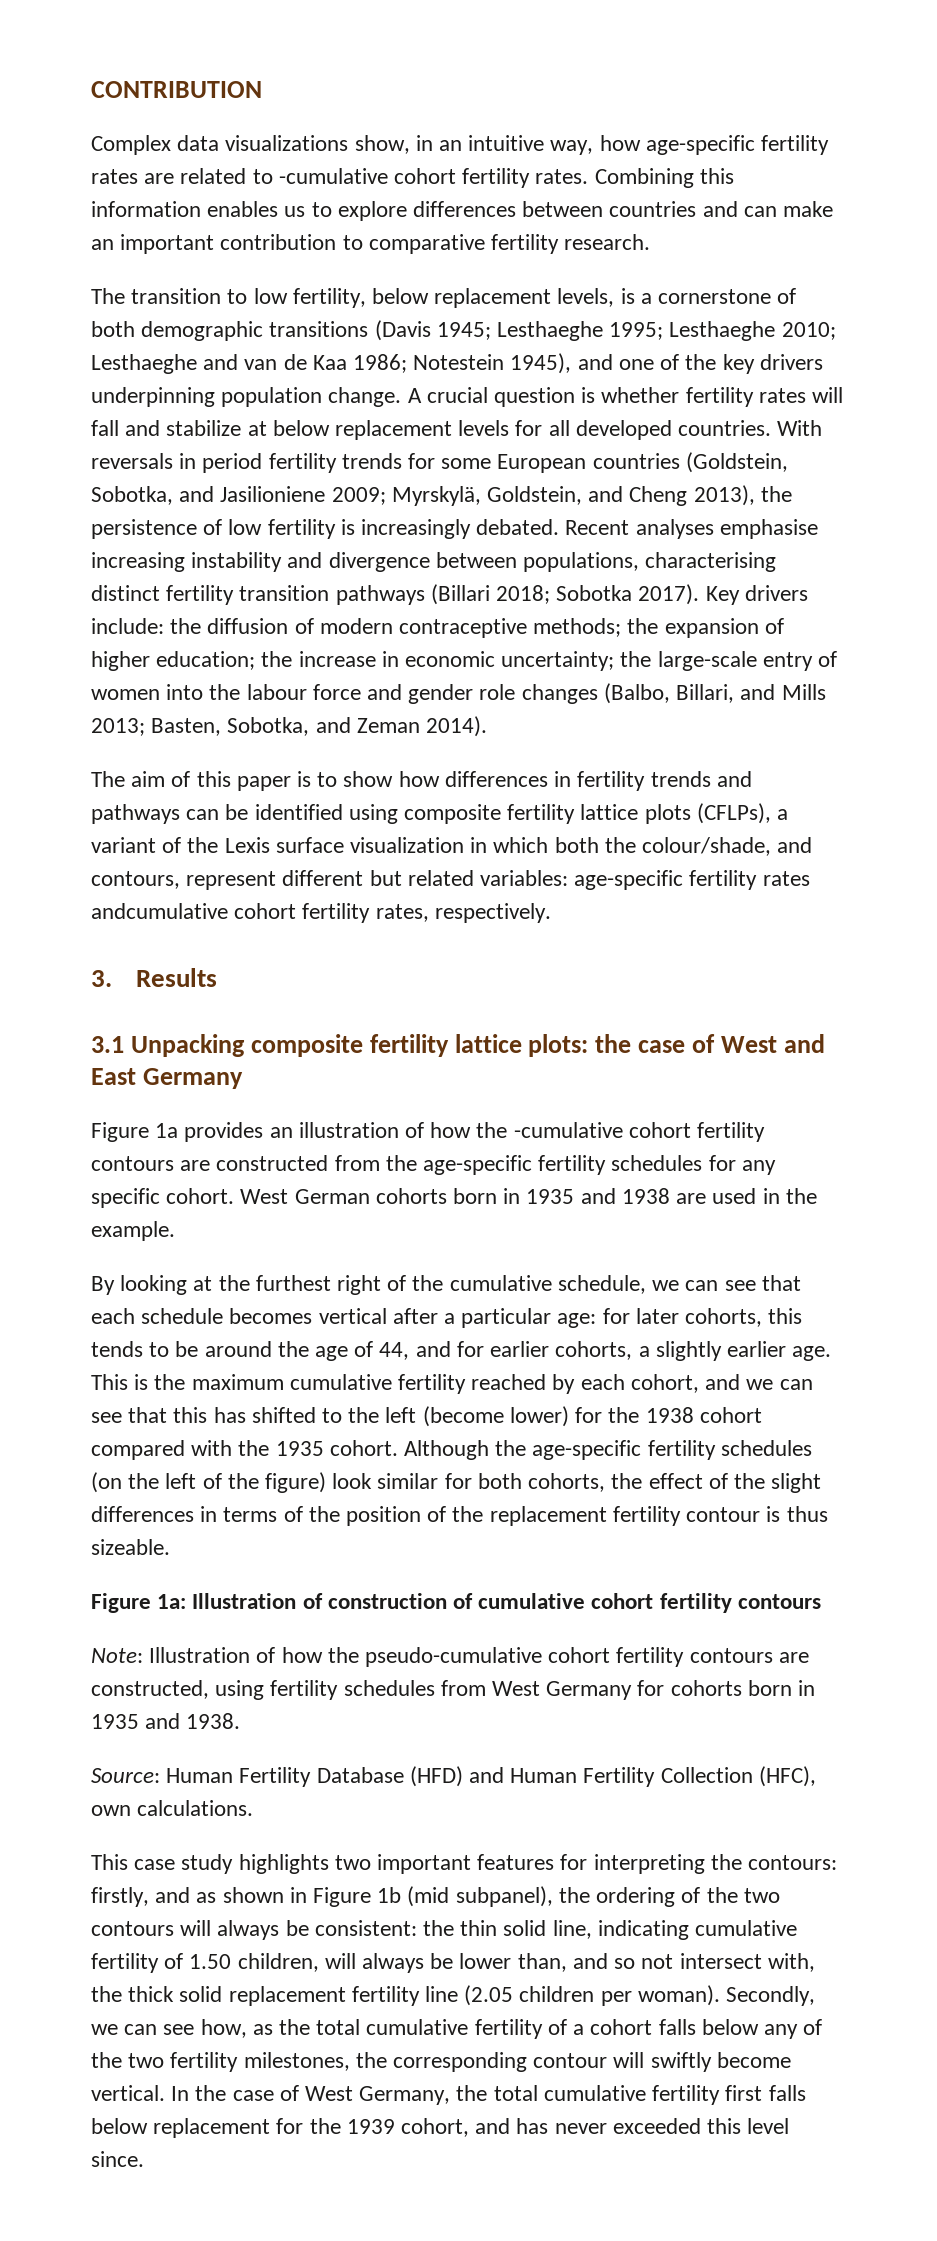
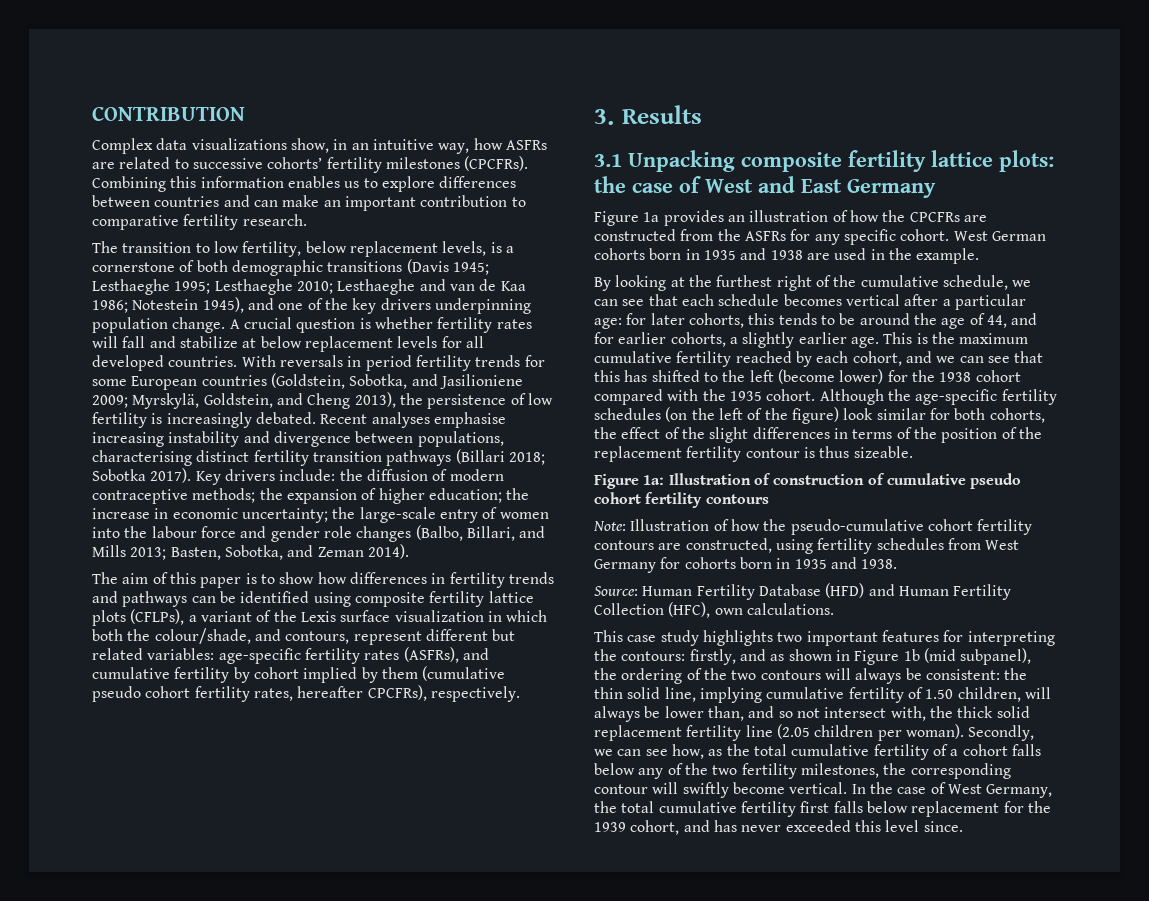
[645,135,830,155] [91,168,589,188] age-specific fertility rates are related to -cumulative cohort fertility rates. -> [505,140,547,150] [92,156,529,173] ASFRs are related to successive cohorts’ fertility milestones (CPCFRs).
[91,903,228,919] andcumulative -> [403,647,489,663] [92,666,506,683] [92,686,141,702] (ASFRs), and cumulative fertility by cohort implied by them (cumulative pseudo
(429, 913) none -> [297,685,427,701] hereafter CPCFRs),
[513,1122,766,1142] [91,1156,174,1171] -cumulative cohort fertility contours -> [909,212,960,222] CPCFRs
[423,1155,703,1175] age-specific fertility schedules -> [744,231,786,241] ASFRs
(586, 1601) none -> [970,473,1022,489] pseudo
[597,1920,689,1940] indicating -> [699,687,762,703] implying

